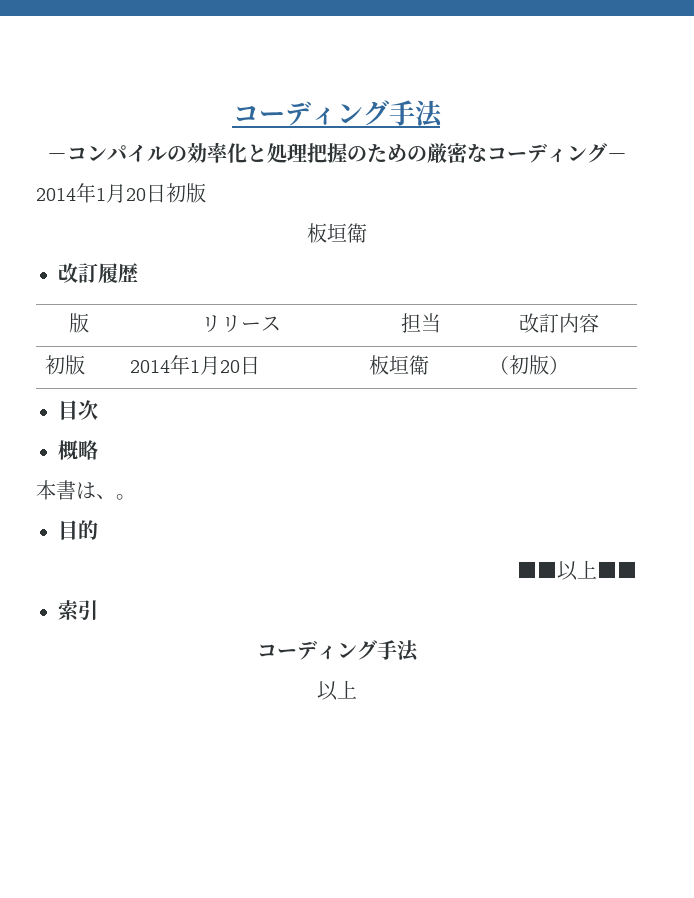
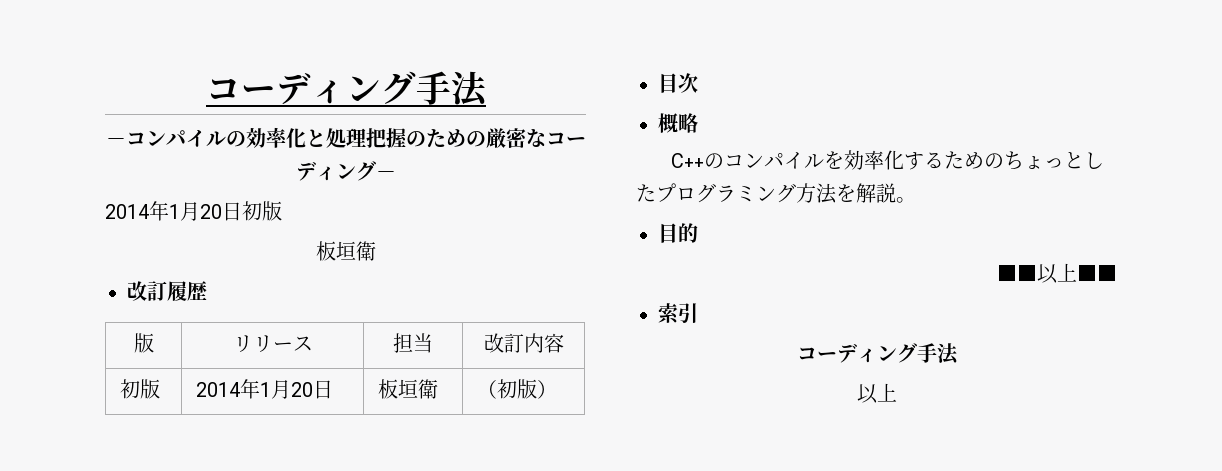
[36,480,116,500] 本書は、 -> [671,150,1105,170] [636,183,896,204] C++のコンパイルを効率化するためのちょっとしたプログラミング方法を解説

